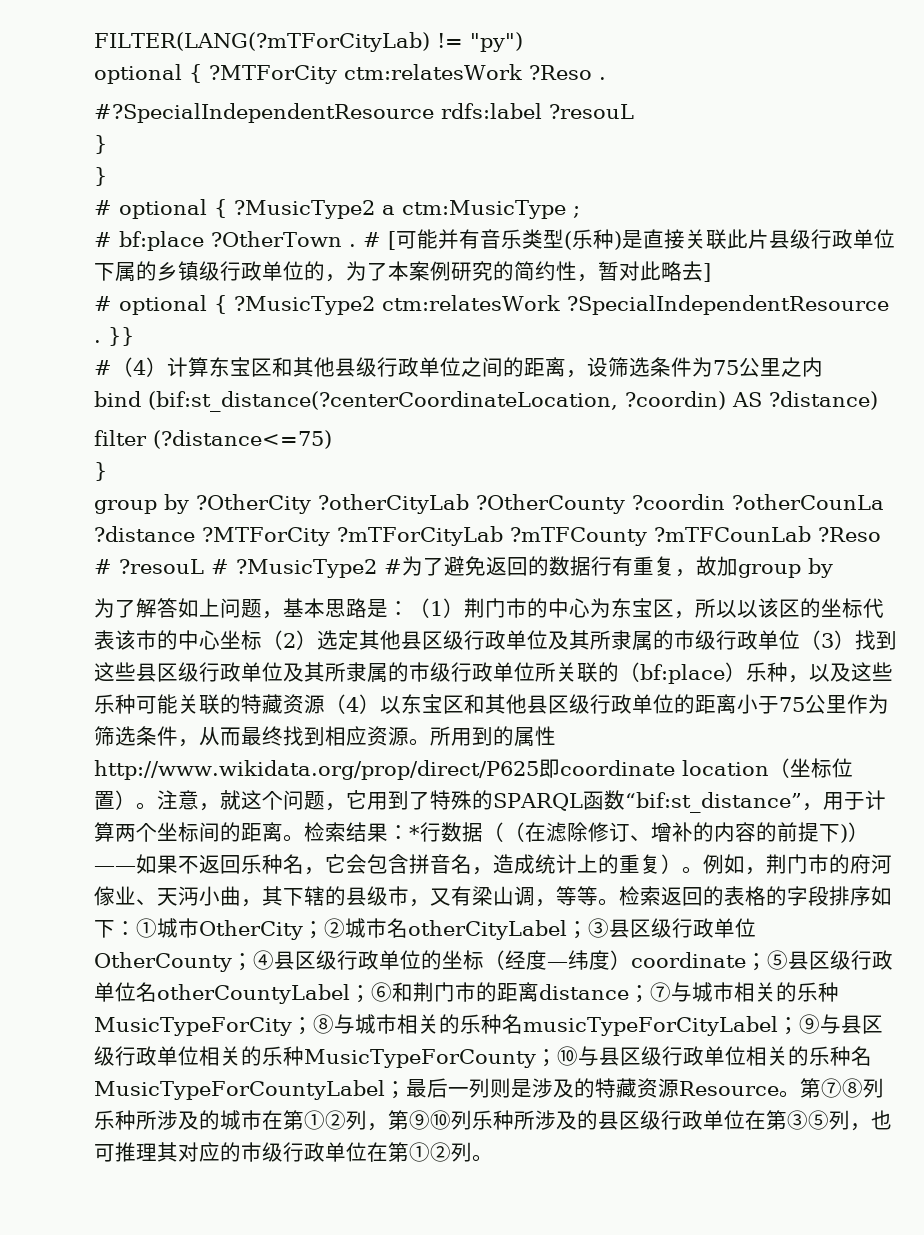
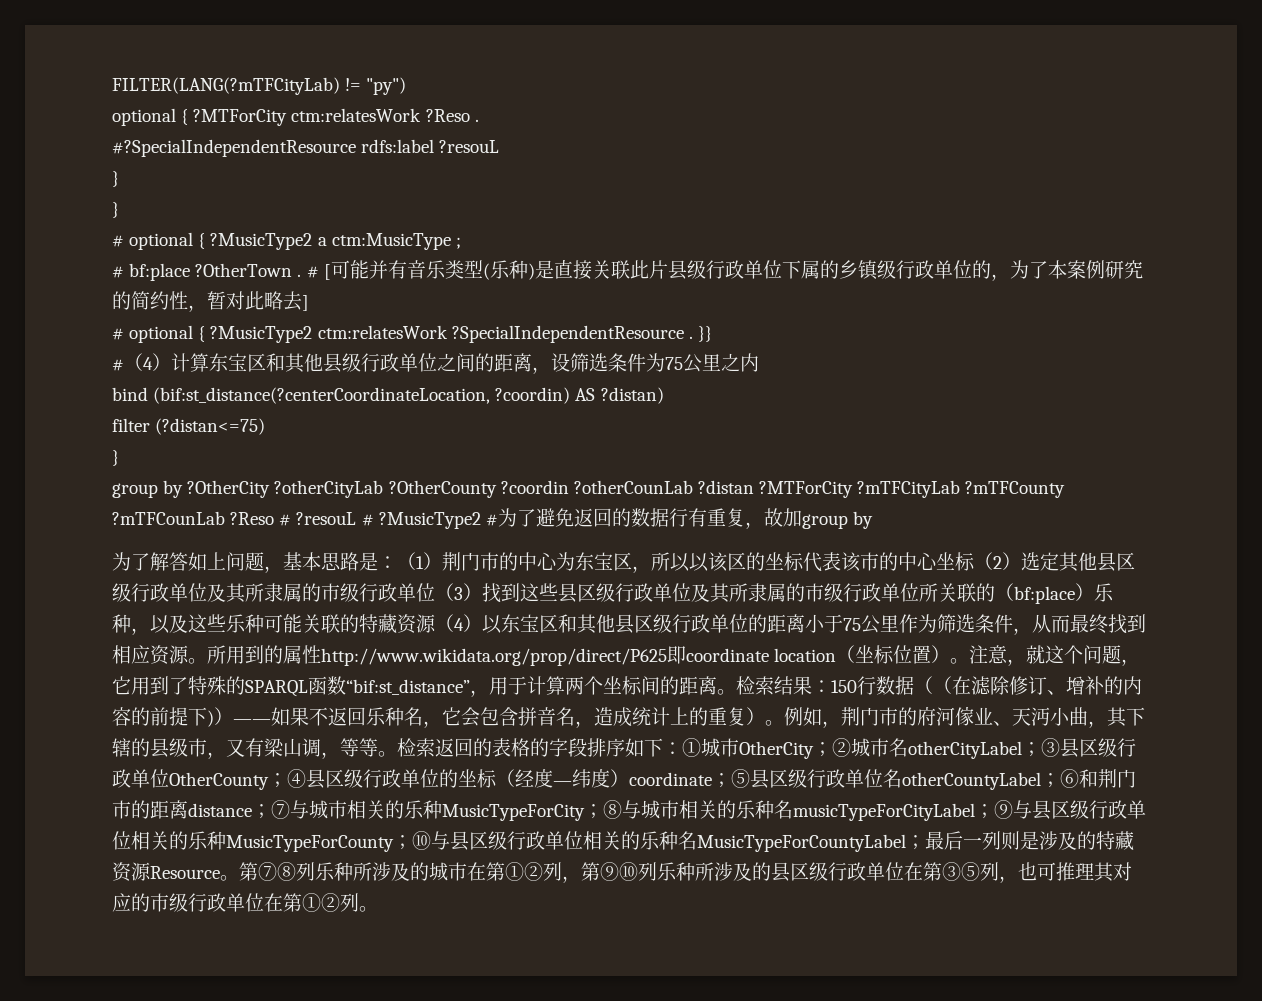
[94,32,430,52] FILTER(LANG(?mTForCityLab) -> [112,77,340,95] FILTER(LANG(?mTFCityLab)
[769,391,878,410] ?distance) -> [600,387,664,404] ?distan)
[153,430,332,449] (?distance<=75) -> [155,418,266,435] (?distan<=75)
[732,494,884,510] [94,526,503,546] ?otherCounLa ?distance ?MTForCity ?mTForCityLab -> [573,480,961,498] ?otherCounLab ?distan ?MTForCity ?mTFCityLab
[409,825,420,840] * -> [831,680,857,693] 150

